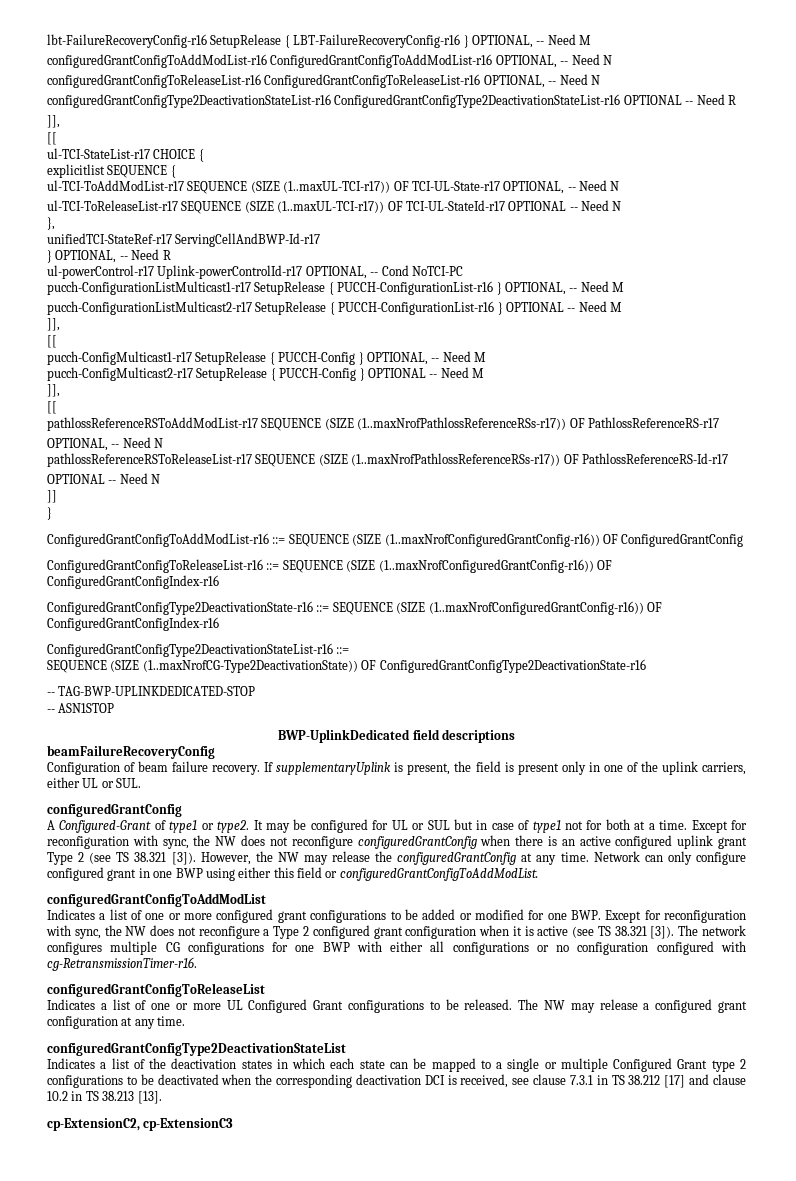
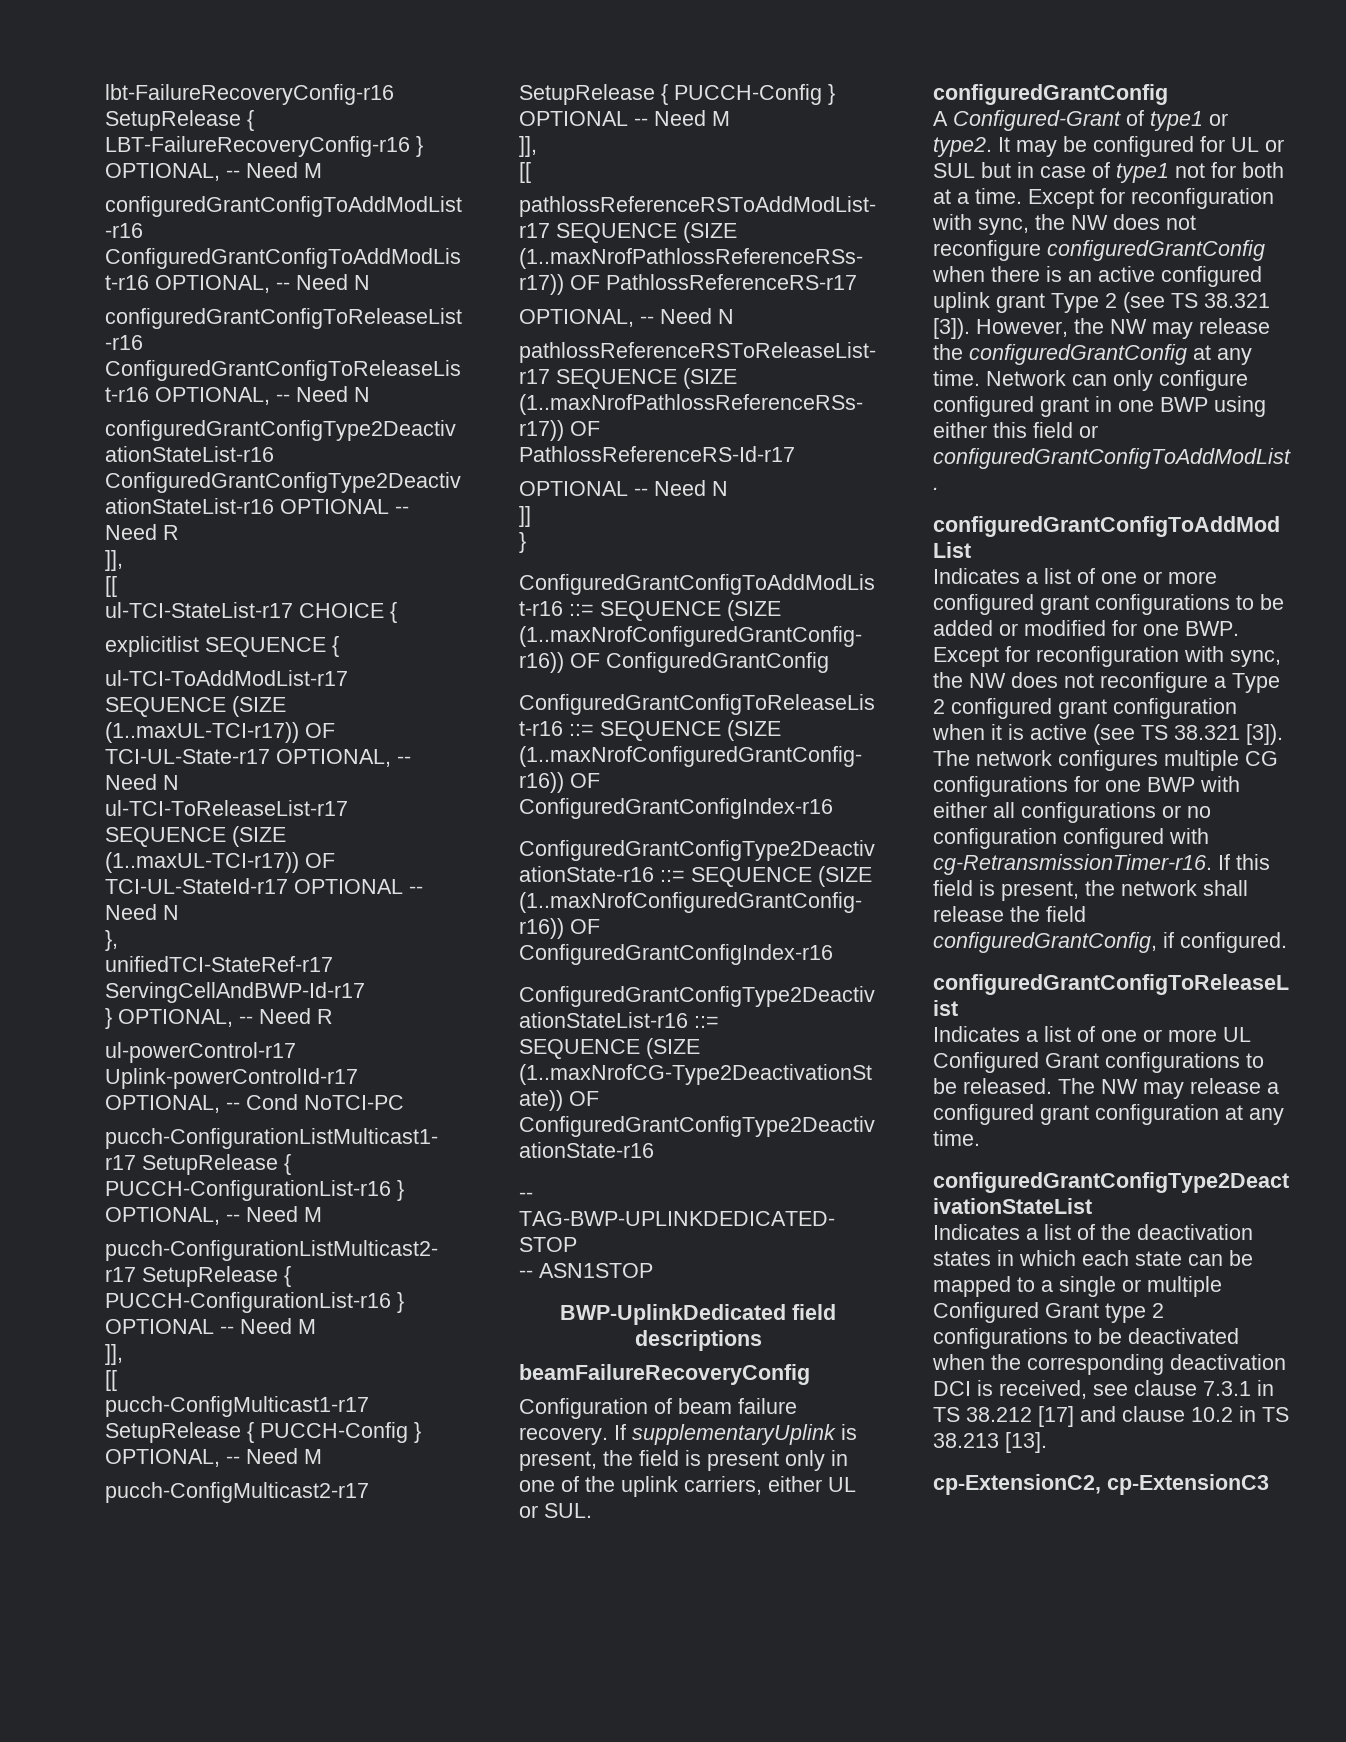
(197, 964) none -> [1218,854,1270,870] [933,880,1248,901] [933,906,1086,922] [933,932,1287,953] If this field is present, the network shall release the field configuredGrantConfig, if configured.

